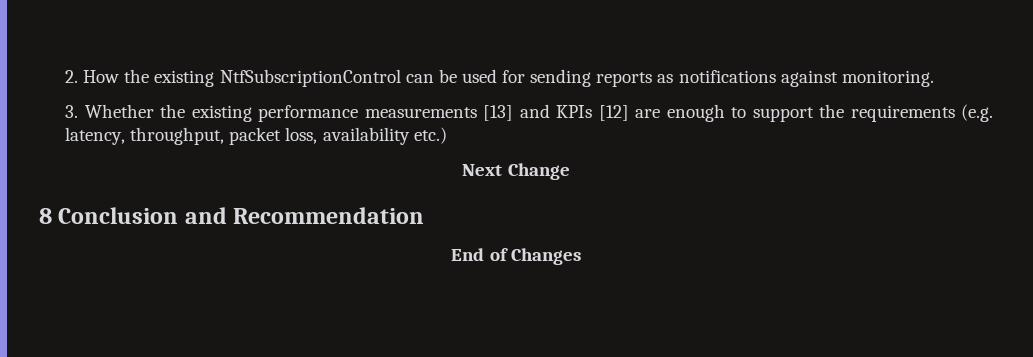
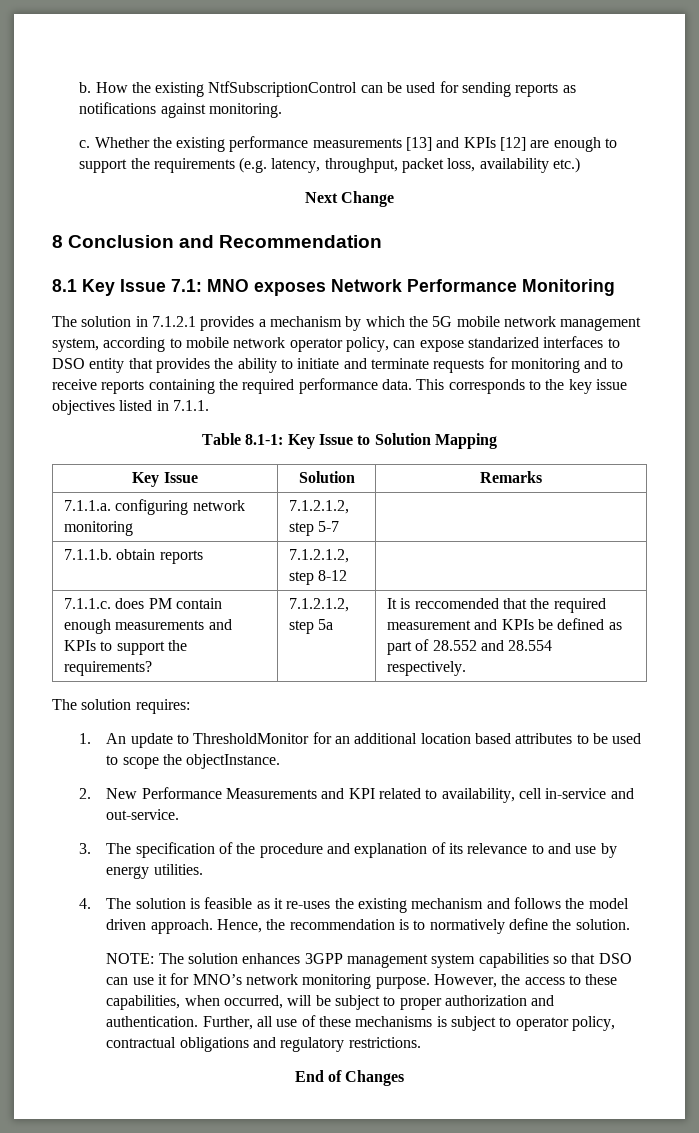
[65,70,79,83] 2. -> [79,82,92,93] b.
[65,105,79,118] 3. -> [79,140,91,148] c.
(425, 215) none -> [52,279,615,296] [52,316,642,331] [52,336,620,352] [52,357,624,373] [52,378,627,394] [52,400,209,415] [202,433,497,449] [132,472,198,487] [298,471,355,483] [480,471,542,483] [64,499,245,515] [64,521,134,536] [289,500,350,514] [289,521,340,536] [64,549,203,564] [289,549,350,563] [289,570,348,585] [64,598,223,609] [64,619,232,634] [64,640,188,655] [64,661,153,676] [289,598,350,612] [289,619,334,634] [387,598,606,613] [387,618,622,630] [387,639,553,655] [387,661,467,676] [52,699,190,714] [79,732,642,748] [106,754,281,769] [79,787,634,803] [106,809,180,820] [79,842,617,858] [106,864,203,879] [79,897,629,913] [106,918,630,934] [106,953,632,968] [106,973,618,989] [106,995,555,1010] [106,1015,615,1031] [106,1037,421,1052] // 8.1 Key Issue 7.1: MNO exposes Network Performance Monitoring // The solution in 7.1.2.1 provides a mechanism by which the 5G mobile network management system, according to mobile network operator policy, can expose standarized interfaces to DSO entity that provides the ability to initiate and terminate requests for monitoring and to receive reports containing the required performance data. This corresponds to the key issue objectives listed in 7.1.1. // Table 8.1-1: Key Issue to Solution Mapping // Key Issue | Solution | Remarks // 7.1.1.a. configuring network monitoring | 7.1.2.1.2, step 5-7 | // 7.1.1.b. obtain reports | 7.1.2.1.2, step 8-12 | // 7.1.1.c. does PM contain enough measurements and KPIs to support the requirements? | 7.1.2.1.2, step 5a | It is reccomended that the required measurement and KPIs be defined as part of 28.552 and 28.554 respectively. // The solution requires: // 1. An update to ThresholdMonitor for an additional location based attributes to be used to scope the objectInstance. // 2. New Performance Measurements and KPI related to availability, cell in-service and out-service. // 3. The specification of the procedure and explanation of its relevance to and use by energy utilities. // 4. The solution is feasible as it re-uses the existing mechanism and follows the model driven approach. Hence, the recommendation is to normatively define the solution. // NOTE: The solution enhances 3GPP management system capabilities so that DSO can use it for MNO’s network monitoring purpose. However, the access to these capabilities, when occurred, will be subject to proper authorization and authentication. Further, all use of these mechanisms is subject to operator policy, contractual obligations and regulatory restrictions.

